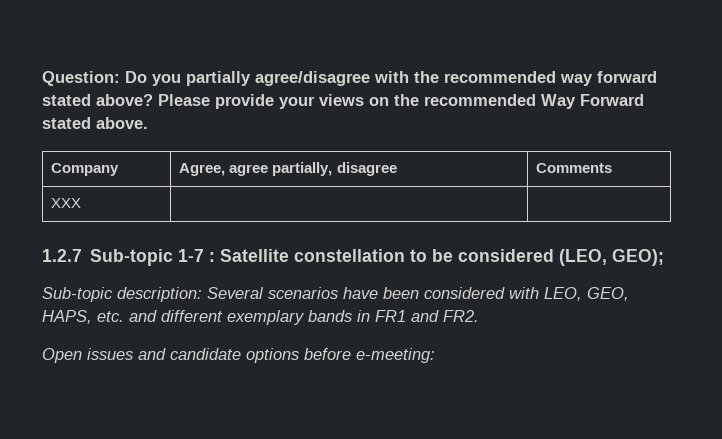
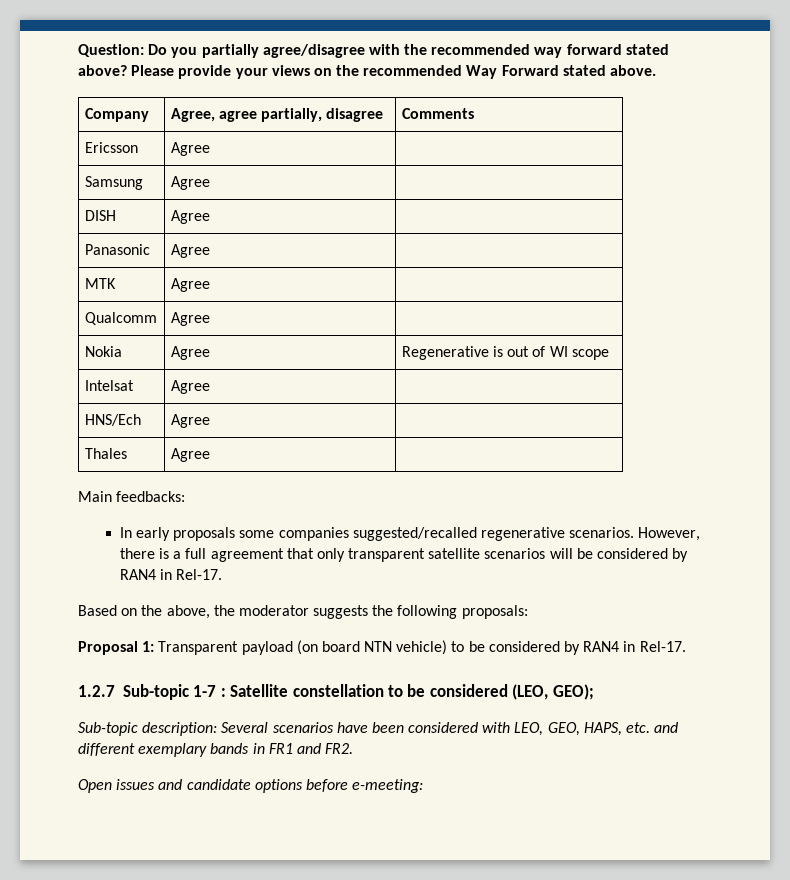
[51,198,82,208] XXX | | -> [84,142,138,153] [170,142,210,156] [84,176,143,190] [170,176,210,190] [84,210,116,221] [170,210,210,224] [84,244,150,255] [170,244,210,258] [84,278,116,289] [170,278,210,292] [84,312,157,325] [170,312,210,326] [84,346,122,357] [170,346,210,360] [401,346,609,360] [84,380,134,391] [170,380,210,394] [84,414,141,426] [170,414,210,428] [84,448,127,459] [170,448,210,462] [78,491,186,502] [119,527,701,541] [119,548,689,562] [119,569,223,580] [78,605,528,619] [78,640,686,655] Ericsson | Agree | // Samsung | Agree | // DISH | Agree | // Panasonic | Agree | // MTK | Agree | // Qualcomm | Agree | // Nokia | Agree | Regenerative is out of WI scope // Intelsat | Agree | // HNS/Ech | Agree | // Thales | Agree | // Main feedbacks: // In early proposals some companies suggested/recalled regenerative scenarios. However, there is a full agreement that only transparent satellite scenarios will be considered by RAN4 in Rel-17. // Based on the above, the moderator suggests the following proposals: // Proposal 1: Transparent payload (on board NTN vehicle) to be considered by RAN4 in Rel-17.

